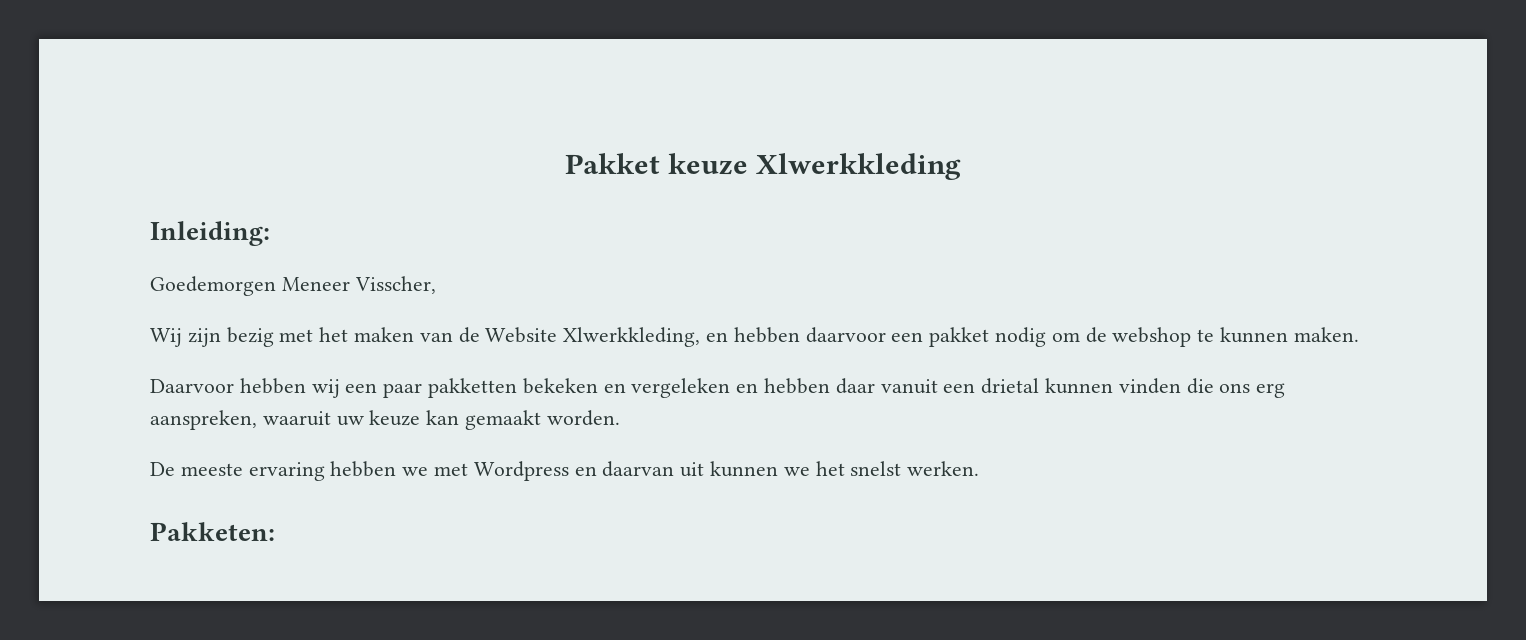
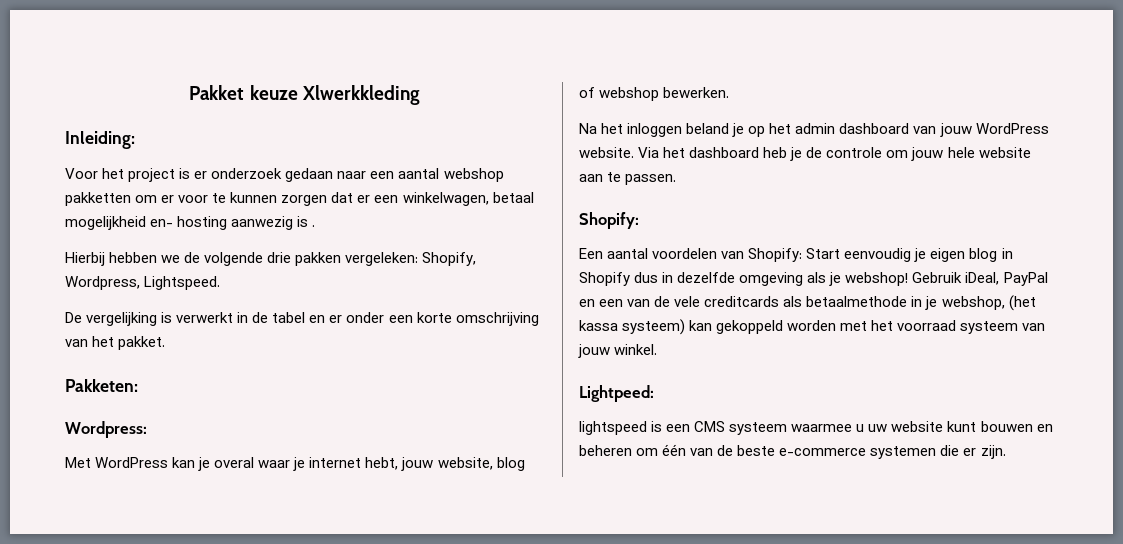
[150,276,436,296] [150,327,1359,347] [150,378,1286,398] [150,410,620,430] [150,461,980,481] [150,522,275,541] Goedemorgen Meneer Visscher, // Wij zijn bezig met het maken van de Website Xlwerkkleding, en hebben daarvoor een pakket nodig om de webshop te kunnen maken. // Daarvoor hebben wij een paar pakketten bekeken en vergeleken en hebben daar vanuit een drietal kunnen vinden die ons erg aanspreken, waaruit uw keuze kan gemaakt worden. // De meeste ervaring hebben we met Wordpress en daarvan uit kunnen we het snelst werken. // Pakketen: -> [65,168,504,182] [65,192,534,206] [65,216,316,230] [65,252,477,266] [65,276,221,290] [65,312,539,326] [65,336,166,350] [65,379,138,392] [65,421,147,438] [65,457,525,471] [579,87,730,101] [579,123,1049,137] [579,147,1031,161] [579,172,677,185] [579,212,639,229] [579,248,1013,262] [579,272,1048,286] [579,295,1036,311] [579,319,1046,335] [578,344,658,358] [579,385,654,402] [579,421,1053,435] [579,444,1006,459] Voor het project is er onderzoek gedaan naar een aantal webshop pakketten om er voor te kunnen zorgen dat er een winkelwagen, betaal mogelijkheid en- hosting aanwezig is . // Hierbij hebben we de volgende drie pakken vergeleken: Shopify, Wordpress, Lightspeed. // De vergelijking is verwerkt in de tabel en er onder een korte omschrijving van het pakket. // Pakketen: // Wordpress: // Met WordPress kan je overal waar je internet hebt, jouw website, blog of webshop bewerken. // Na het inloggen beland je op het admin dashboard van jouw WordPress website. Via het dashboard heb je de controle om jouw hele website aan te passen. // Shopify: // Een aantal voordelen van Shopify: Start eenvoudig je eigen blog in Shopify dus in dezelfde omgeving als je webshop! Gebruik iDeal, PayPal en een van de vele creditcards als betaalmethode in je webshop, (het kassa systeem) kan gekoppeld worden met het voorraad systeem van jouw winkel. // Lightpeed: // lightspeed is een CMS systeem waarmee u uw website kunt bouwen en beheren om één van de beste e-commerce systemen die er zijn.

